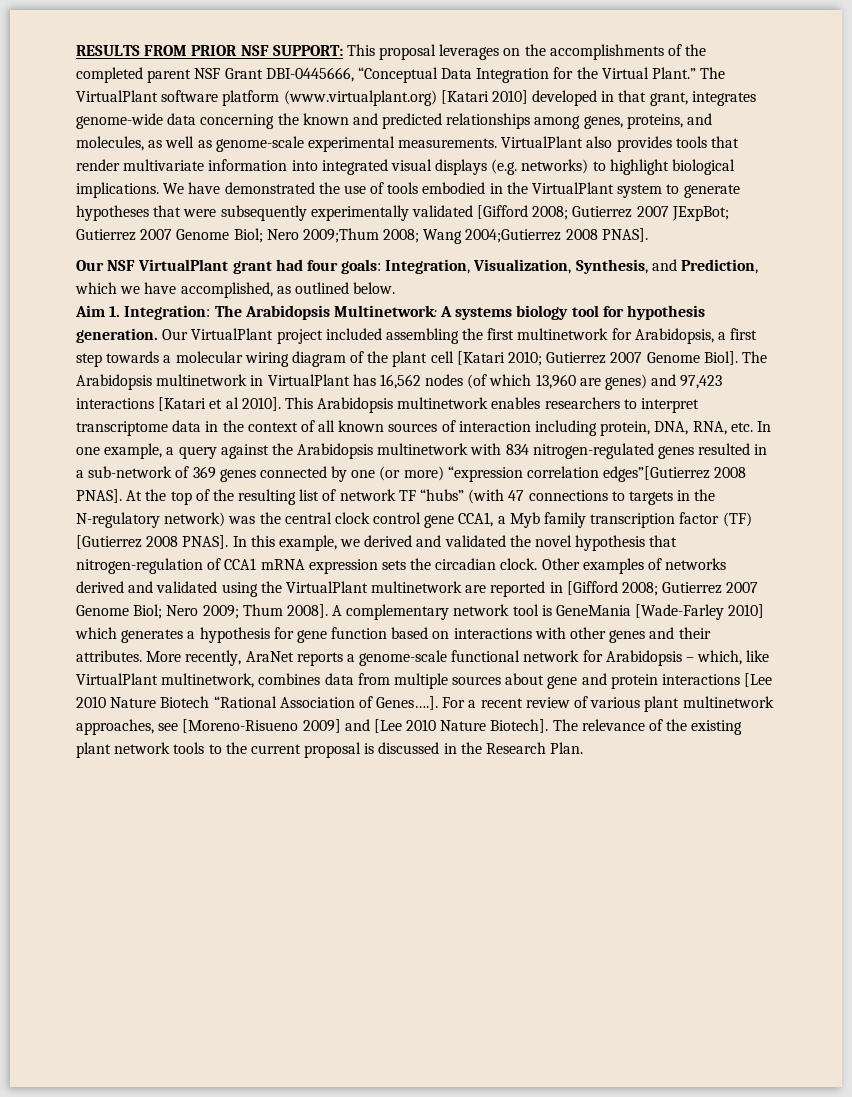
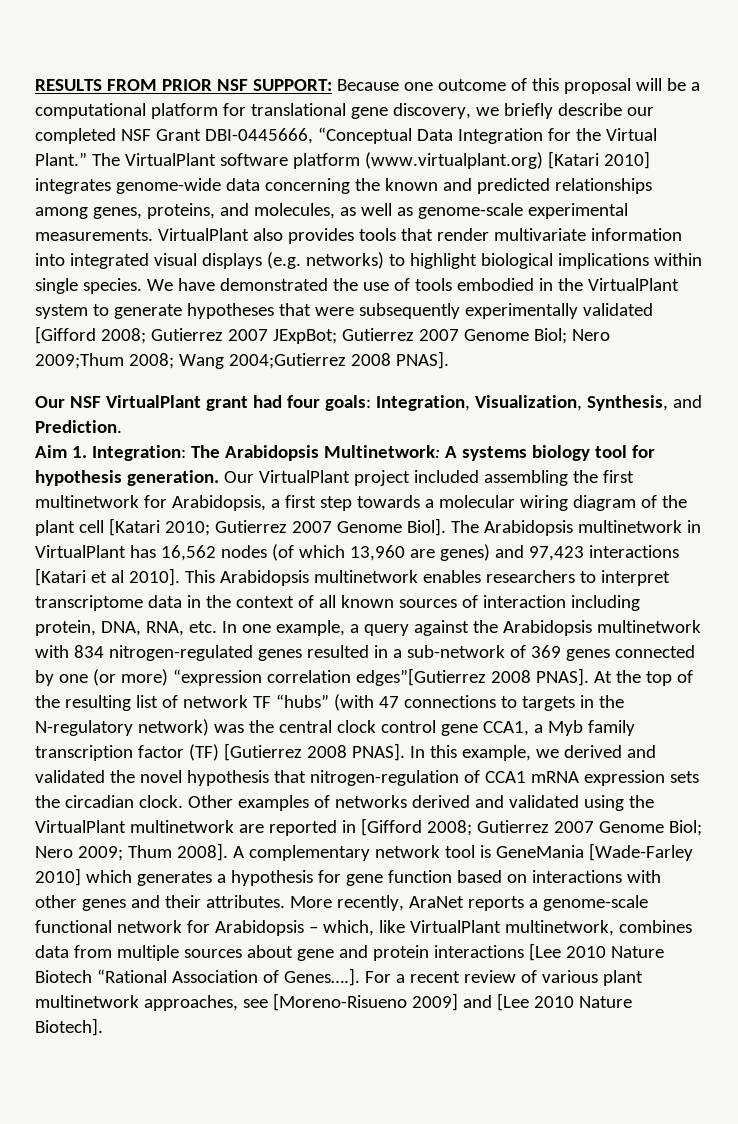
[346,44,707,60] [76,67,192,83] This proposal leverages on the accomplishments of the completed parent -> [336,78,700,94] [35,103,654,119] [35,128,116,144] Because one outcome of this proposal will be a computational platform for translational gene discovery, we briefly describe our completed
[532,90,688,106] developed in that grant, -> (650, 160) none
[76,182,159,198] implications. -> [557,253,702,269] [35,278,142,294] implications within single species.
[681,259,759,274] [75,282,396,298] Prediction, which we have accomplished, as outlined below. -> [35,420,122,433] Prediction.
[552,719,743,735] [76,742,584,758] The relevance of the existing plant network tools to the current proposal is discussed in the Research Plan. -> (103, 1027) none

